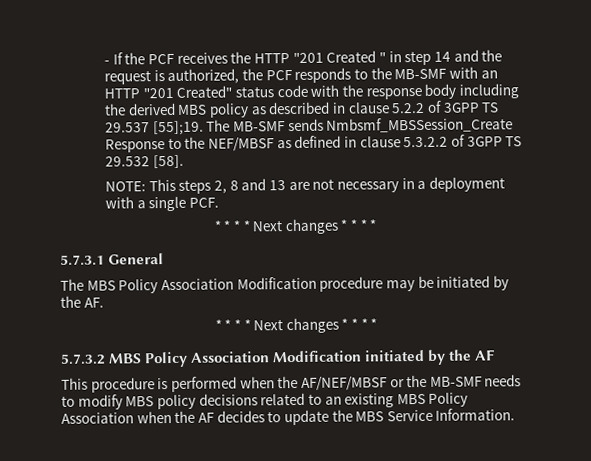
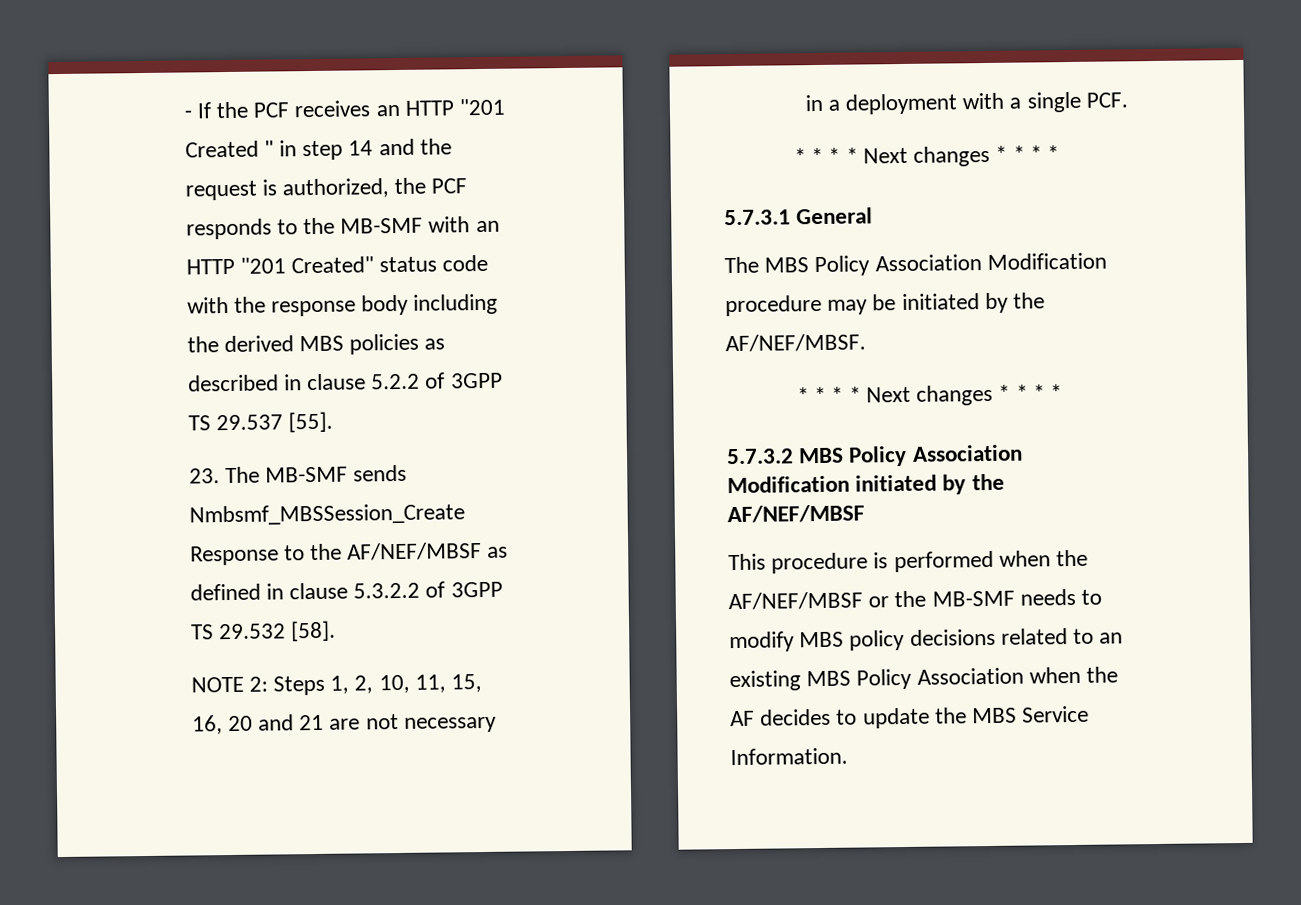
[230,51,252,64] the -> [375,104,400,117] an
[209,103,250,118] policy -> [349,333,420,355] policies
[152,120,204,136] [55];19. -> [288,411,334,433] [188,468,220,484] [55]. // 23.
[208,137,276,152] NEF/MBSF -> [347,542,483,561] AF/NEF/MBSF
[105,178,287,194] NOTE: This steps 2, 8 and 13 -> [190,674,483,696] [191,714,325,735] NOTE 2: Steps 1, 2, 10, 11, 15, 16, 20 and 21
[83,297,104,308] AF. -> [725,333,866,353] AF/NEF/MBSF.
[474,349,496,361] AF -> [727,504,865,524] AF/NEF/MBSF

